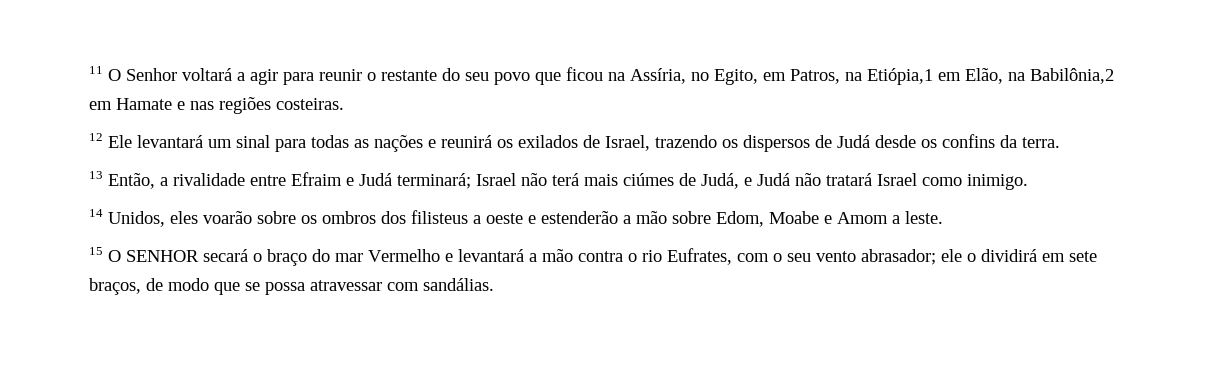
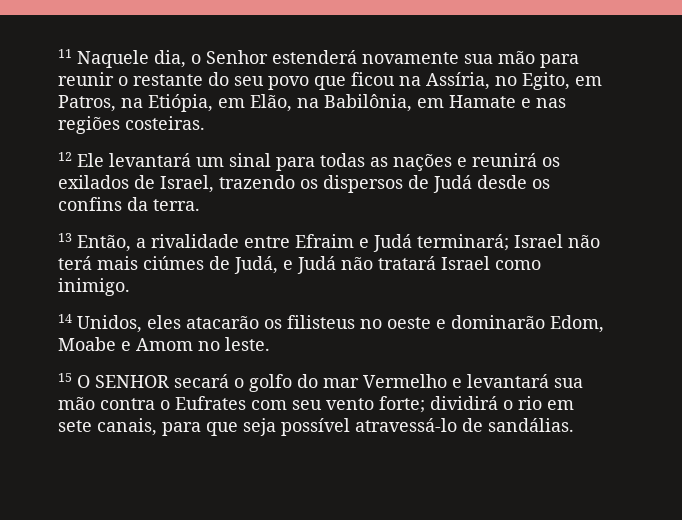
[108,68,278,85] O Senhor voltará a agir -> [77,50,535,68] Naquele dia, o Senhor estenderá novamente sua mão
[867,68,933,85] Etiópia,1 -> [148,94,213,112] Etiópia,
[1030,68,1114,84] Babilônia,2 -> [324,94,412,112] Babilônia,
[203,210,711,224] voarão sobre os ombros dos filisteus a oeste e estenderão a mão sobre -> [186,315,545,329] atacarão os filisteus no oeste e dominarão
[892,215,900,224] a -> [198,341,220,351] no
[267,249,307,266] braço -> [249,374,292,392] golfo
[529,253,537,262] a -> [554,378,583,388] sua
[642,248,1097,265] [89,278,419,295] rio Eufrates, com o seu vento abrasador; ele o dividirá em sete braços, de modo que se possa atravessar com -> [175,396,574,413] [58,418,483,436] Eufrates com seu vento forte; dividirá o rio em sete canais, para que seja possível atravessá-lo de

